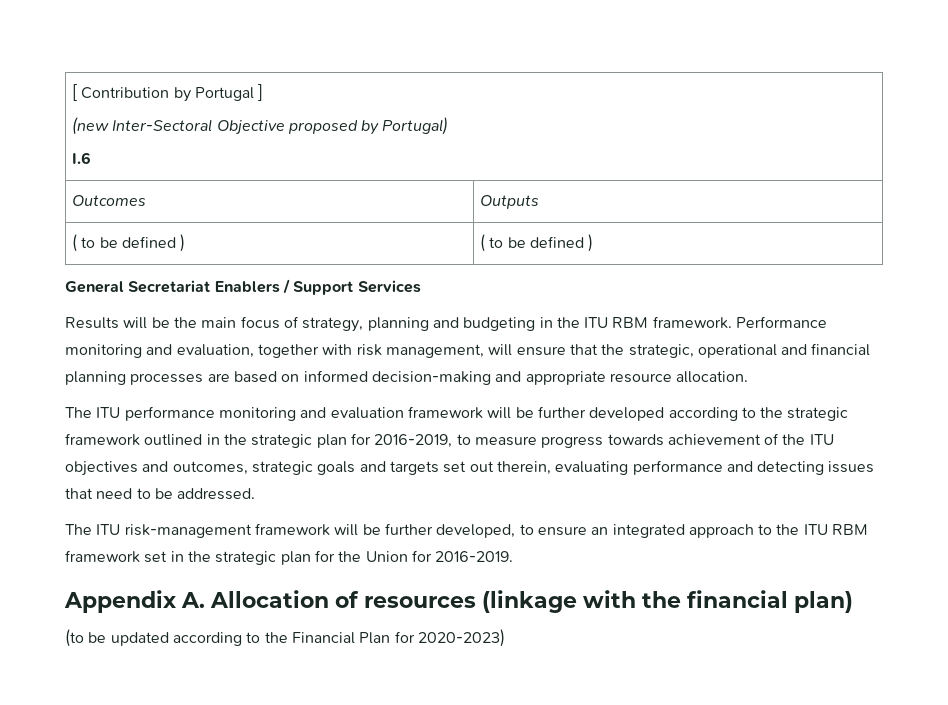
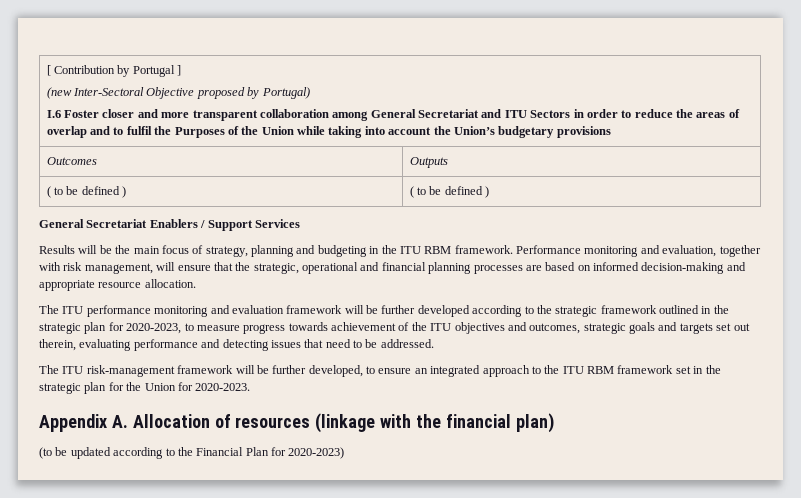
(91, 158) none -> [64,109,740,121] [46,126,611,138] Foster closer and more transparent collaboration among General Secretariat and ITU Sectors in order to reduce the areas of overlap and to fulfil the Purposes of the Union while taking into account the Union’s budgetary provisions
[374,434,453,448] 2016-2019, -> [126,323,182,334] 2020-2023,
[435,551,514,562] 2016-2019. -> [195,383,251,391] 2020-2023.

